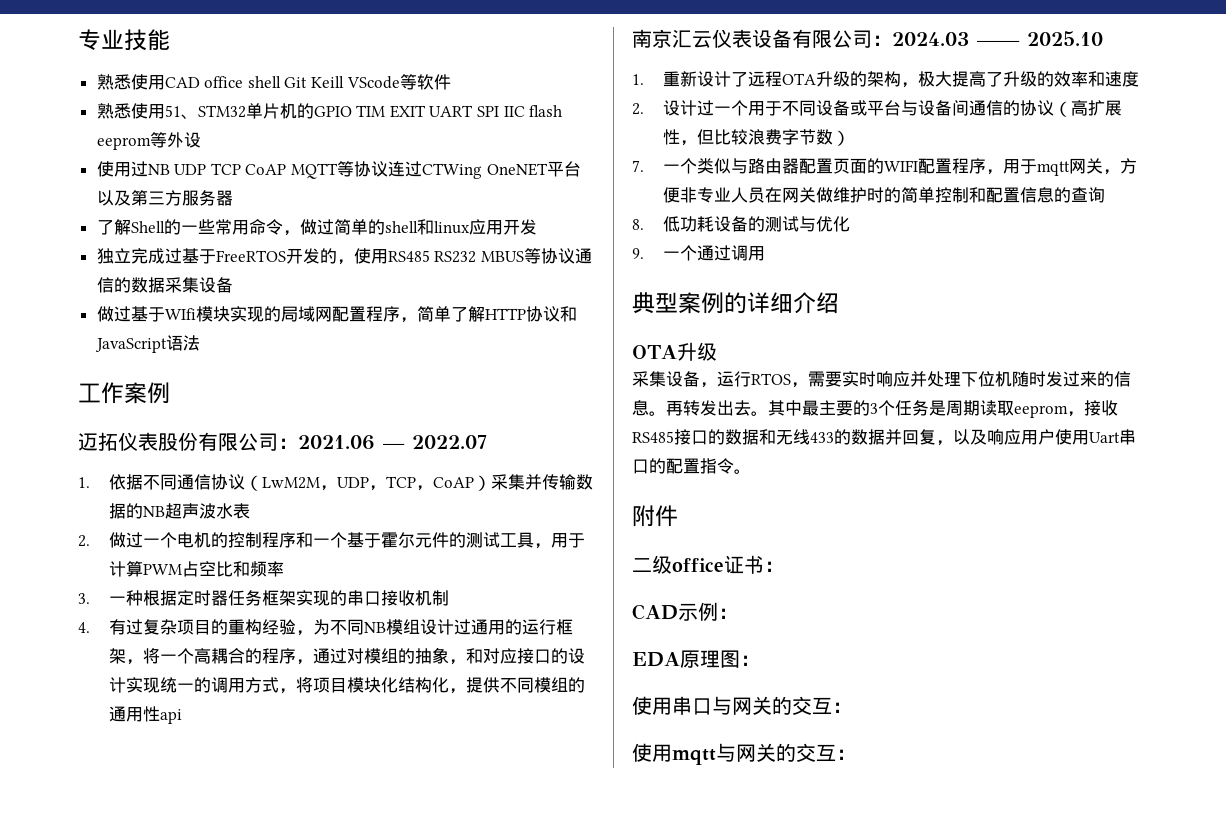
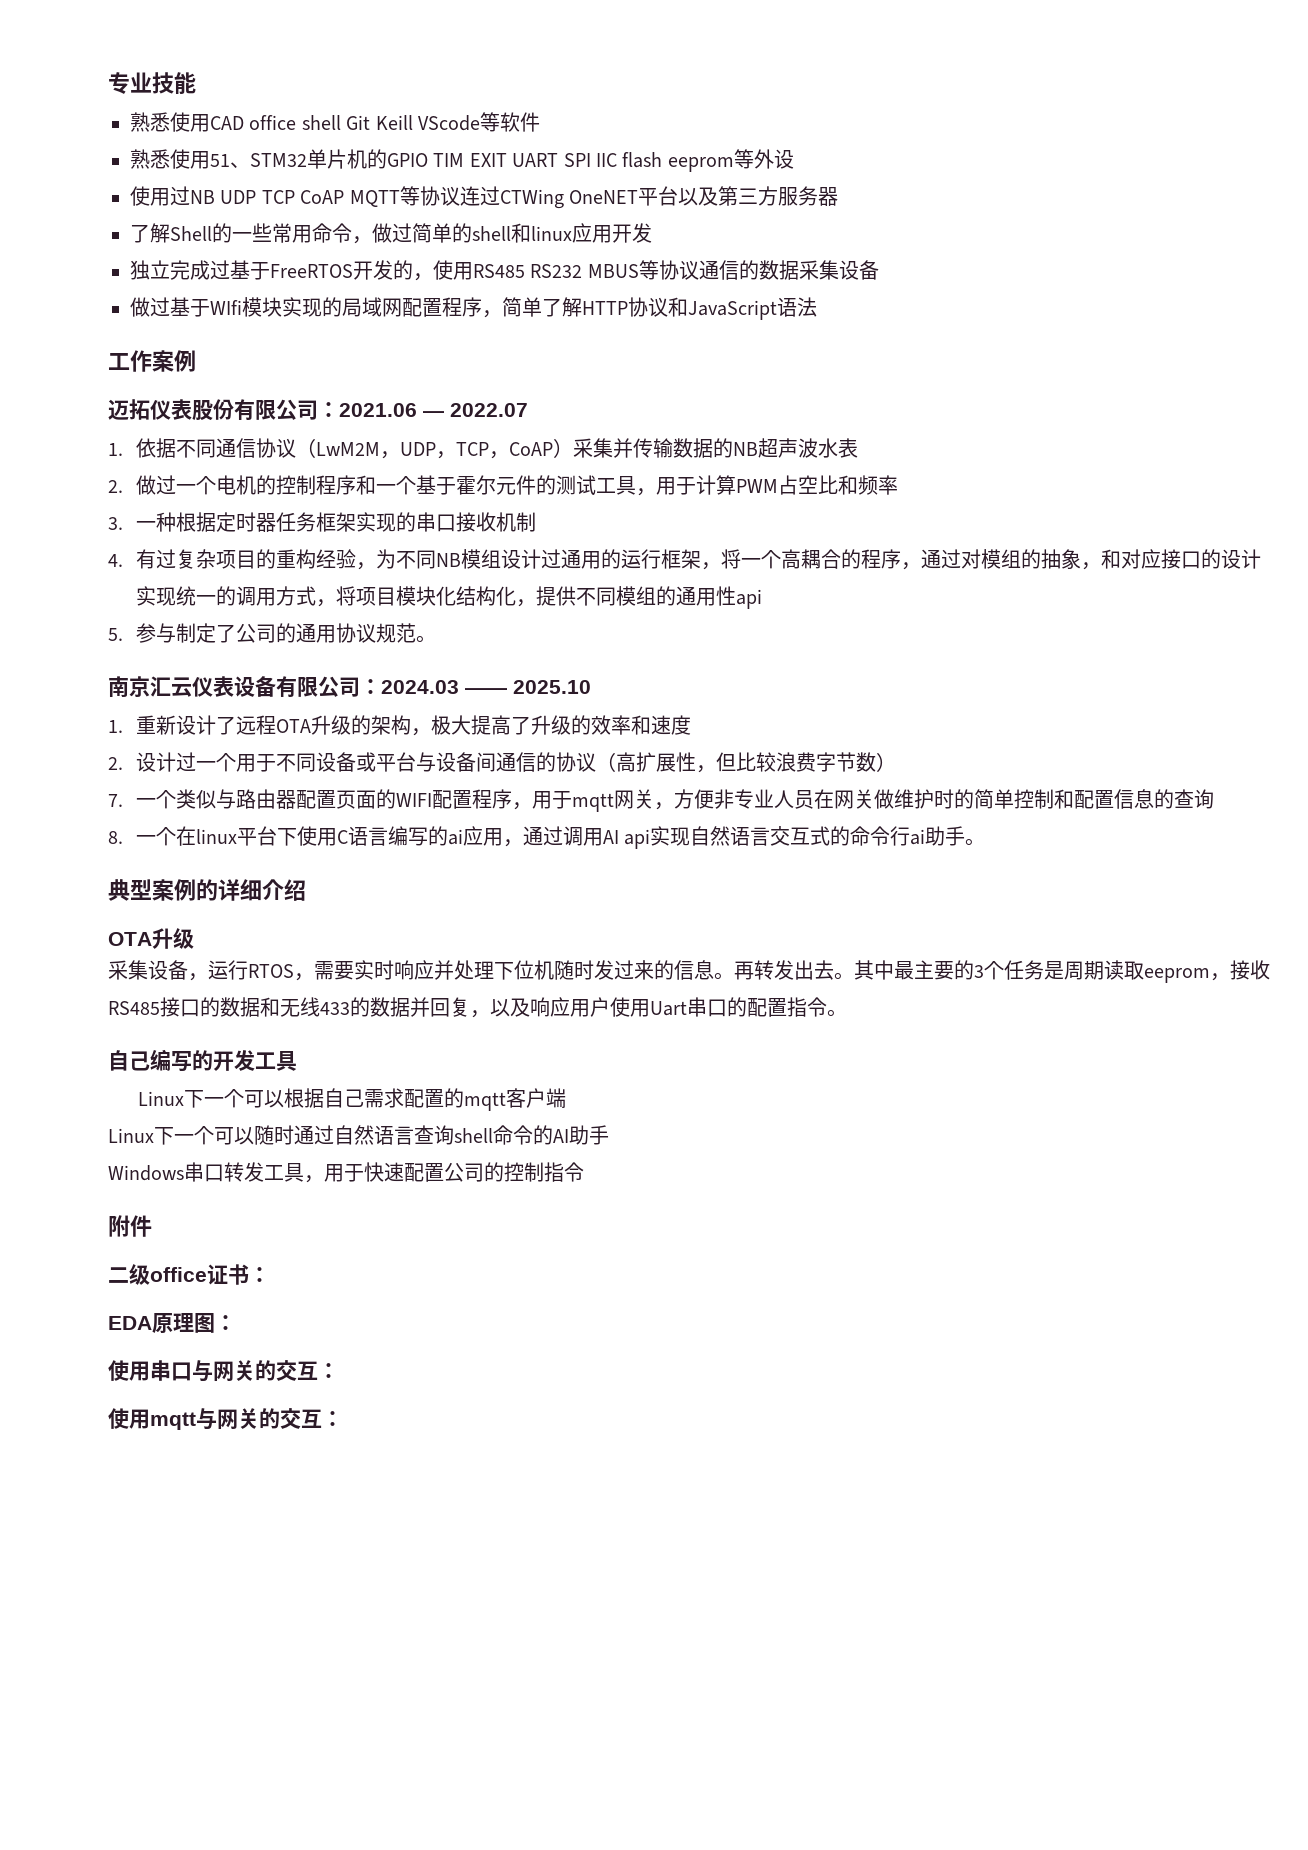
(182, 716) none -> [108,623,436,643] // 5.参与制定了公司的通用协议规范。
[662,216,850,232] [632,245,765,261] 低功耗设备的测试与优化 // 9.一个通过调用 -> [135,826,986,849] 一个在linux平台下使用C语言编写的ai应用，通过调用AI api实现自然语言交互式的命令行ai助手。
(751, 471) none -> [108,1049,297,1072] [138,1088,567,1111] [108,1125,609,1145] [108,1162,584,1183] // 自己编写的开发工具 // Linux下一个可以根据自己需求配置的mqtt客户端 // Linux下一个可以随时通过自然语言查询shell命令的AI助手 // Windows串口转发工具，用于快速配置公司的控制指令
[632,602,738,621] // CAD示例： -> (270, 1274) none

